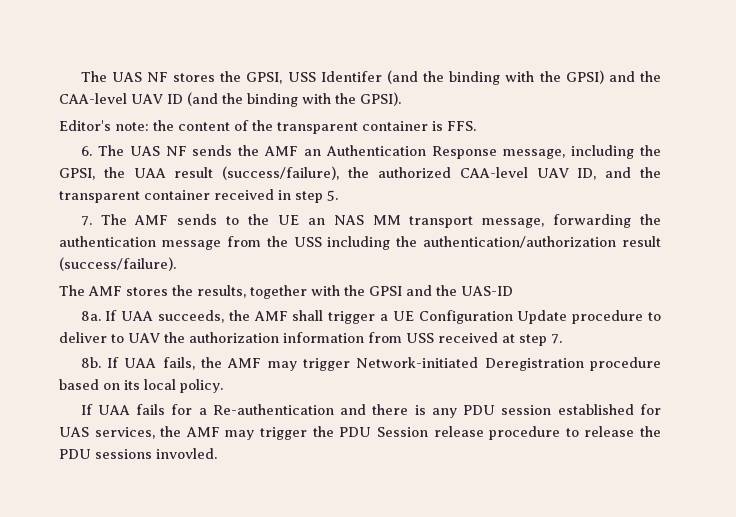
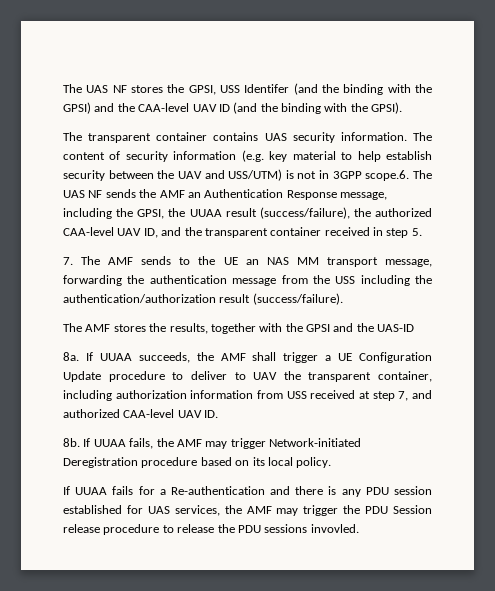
[59,120,476,134] [80,146,92,156] Editor's note: the content of the transparent container is FFS. // 6. -> [63,132,432,143] [63,150,433,162] [63,169,410,181] The transparent container contains UAS security information. The content of security information (e.g. key material to help establish security between the UAV and USS/UTM) is not in 3GPP scope.6.
[133,168,166,178] UAA -> [189,209,222,217] UUAA
[121,311,154,321] UAA -> [99,353,132,361] UUAA
(185, 337) none -> [308,371,432,382] [63,390,112,401] transparent container, including
[551,334,562,344] 7. -> [398,390,432,401] [63,409,219,418] 7, and authorized CAA-level UAV ID.
[124,358,157,368] UAA -> [93,439,126,447] UUAA
[97,405,130,415] UAA -> [75,487,108,495] UUAA

